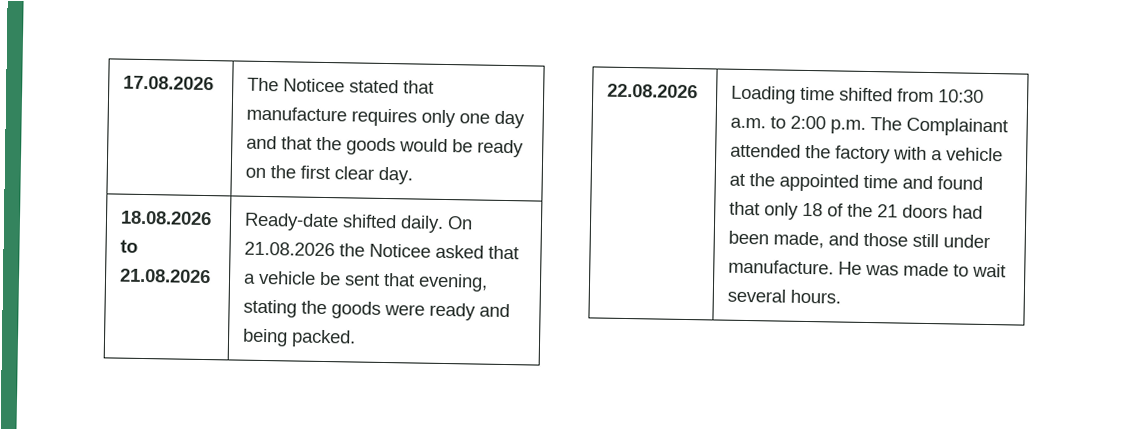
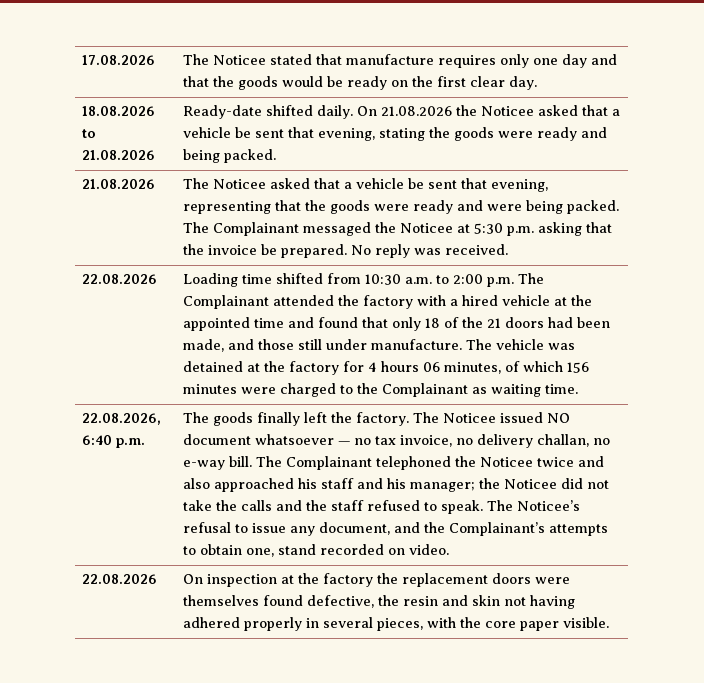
(357, 338) none -> [82,179,156,189] [183,178,549,192] [183,200,620,214] [183,222,613,236] [183,244,509,258] // 21.08.2026 | The Noticee asked that a vehicle be sent that evening, representing that the goods were ready and were being packed. The Complainant messaged the Noticee at 5:30 p.m. asking that the invoice be prepared. No reply was received.
(944, 155) none -> [462,295,499,306] hired
[838,261,1007,278] [727,288,842,304] He was made to wait several hours. -> [466,339,576,350] [183,361,590,375] [183,383,579,397] [82,413,162,425] [82,435,146,448] [183,412,571,426] [183,434,611,448] [183,456,605,470] [183,478,610,492] [183,500,581,514] [183,522,609,536] [183,544,450,557] [82,574,158,584] [183,573,571,587] [183,595,576,609] [183,617,610,631] The vehicle was detained at the factory for 4 hours 06 minutes, of which 156 minutes were charged to the Complainant as waiting time. // 22.08.2026, 6:40 p.m. | The goods finally left the factory. The Noticee issued NO document whatsoever — no tax invoice, no delivery challan, no e-way bill. The Complainant telephoned the Noticee twice and also approached his staff and his manager; the Noticee did not take the calls and the staff refused to speak. The Noticee’s refusal to issue any document, and the Complainant’s attempts to obtain one, stand recorded on video. // 22.08.2026 | On inspection at the factory the replacement doors were themselves found defective, the resin and skin not having adhered properly in several pieces, with the core paper visible.

